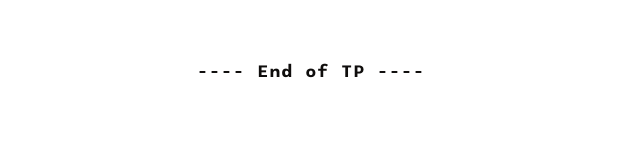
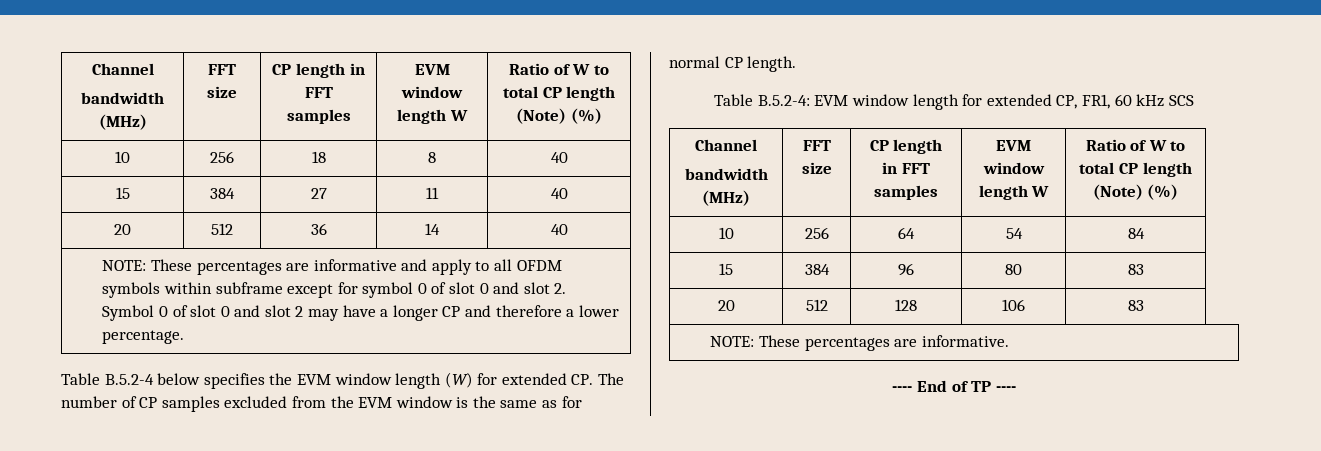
(196, 73) none -> [91,63,154,75] [81,92,164,104] [98,114,147,130] [208,64,236,75] [207,86,237,98] [272,63,365,78] [304,87,333,98] [286,109,351,124] [414,64,450,75] [401,86,463,98] [397,109,468,124] [509,63,609,75] [502,86,616,101] [516,108,602,124] [115,151,130,163] [210,151,234,163] [311,151,326,163] [428,152,436,163] [550,152,568,163] [115,187,130,199] [210,188,235,199] [310,188,327,199] [426,187,439,199] [550,188,568,199] [114,224,131,235] [211,223,233,235] [310,223,327,235] [425,223,440,235] [550,224,568,235] [102,259,562,275] [102,282,567,298] [102,305,619,321] [102,330,185,344] [61,372,625,389] [61,396,582,412] [669,56,797,72] [714,94,1194,110] [695,139,757,151] [684,168,768,180] [702,190,750,206] [802,140,831,151] [801,162,832,174] [869,139,943,154] [882,162,930,174] [874,185,938,200] [996,140,1031,151] [982,162,1045,174] [978,185,1050,200] [1085,139,1186,151] [1079,162,1192,177] [1092,184,1179,200] [718,227,734,239] [804,227,829,239] [898,227,915,239] [1005,228,1023,239] [1127,228,1145,239] [719,263,733,275] [804,264,830,275] [898,263,914,276] [1005,264,1022,275] [1127,264,1144,275] [717,300,735,311] [805,299,828,311] [895,299,917,311] [1002,299,1025,311] [1127,300,1144,311] [710,335,1009,351] Channel // bandwidth (MHz) | FFT size | CP length in FFT samples | EVM window length W | Ratio of W to total CP length (Note) (%) // 10 | 256 | 18 | 8 | 40 // 15 | 384 | 27 | 11 | 40 // 20 | 512 | 36 | 14 | 40 // NOTE: These percentages are informative and apply to all OFDM symbols within subframe except for symbol 0 of slot 0 and slot 2. Symbol 0 of slot 0 and slot 2 may have a longer CP and therefore a lower percentage. // Table B.5.2-4 below specifies the EVM window length (W) for extended CP. The number of CP samples excluded from the EVM window is the same as for normal CP length. // Table B.5.2-4: EVM window length for extended CP, FR1, 60 kHz SCS // Channel // bandwidth (MHz) | FFT size | CP length in FFT samples | EVM window length W | Ratio of W to total CP length (Note) (%) // 10 | 256 | 64 | 54 | 84 // 15 | 384 | 96 | 80 | 83 // 20 | 512 | 128 | 106 | 83 // NOTE: These percentages are informative. //

